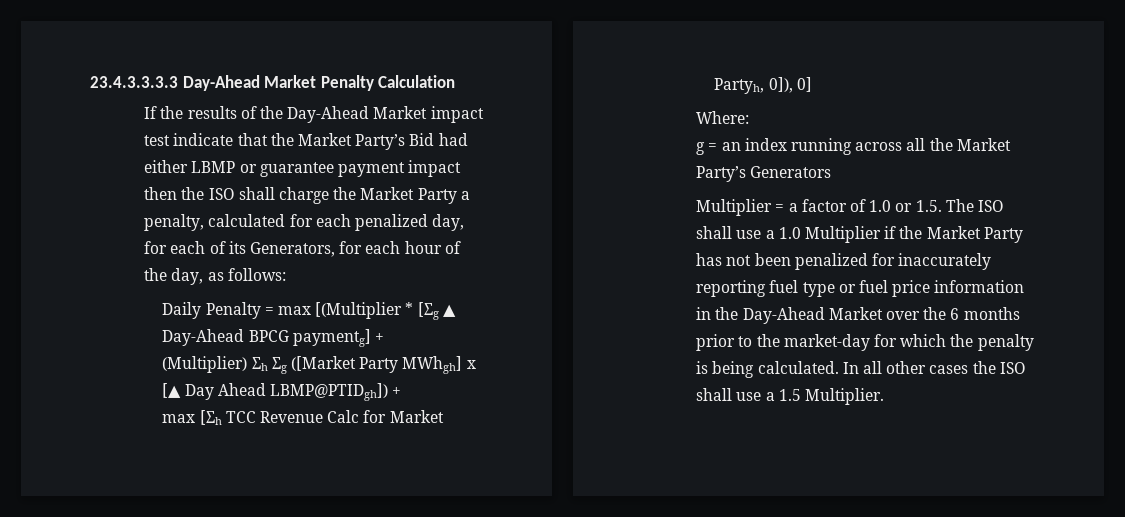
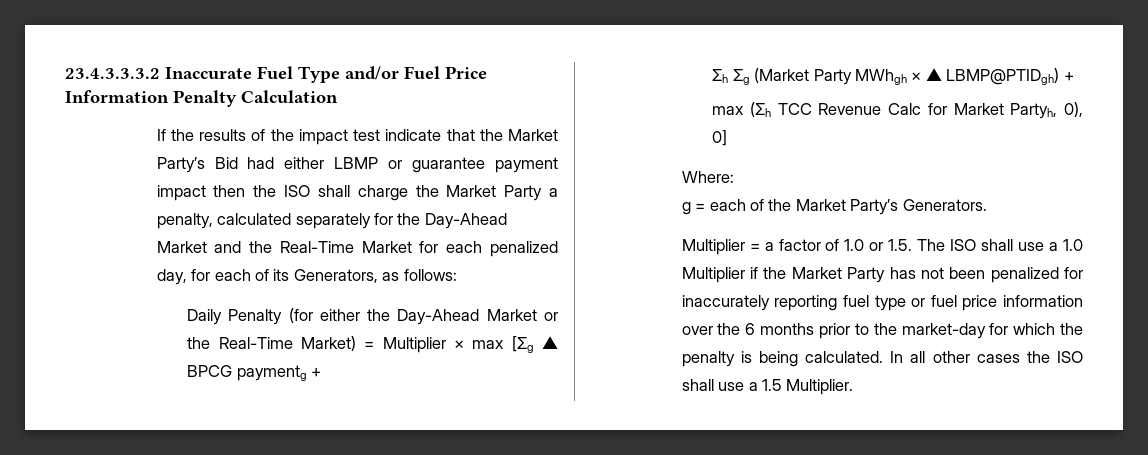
[90,75,317,91] 23.4.3.3.3.3 Day-Ahead Market -> [65,66,487,83] [65,90,169,103] 23.4.3.3.3.2 Inaccurate Fuel Type and/or Fuel Price Information
[287,106,428,123] Day-Ahead Market -> (294, 135) none
(286, 220) none -> [295,213,507,229] [156,241,412,253] separately for the Day-Ahead Market and the Real-Time Market
[339,241,461,254] [144,268,286,285] [162,302,456,320] [162,329,384,347] [162,356,248,373] for each hour of the day, as follows: // Daily Penalty = max [(Multiplier * [Σg ▲ Day-Ahead BPCG paymentg] + // (Multiplier) -> [382,269,457,281] [187,308,558,325] [187,336,558,353] [187,365,322,381] as follows: // Daily Penalty (for either the Day-Ahead Market or the Real-Time Market) = Multiplier × max [Σg ▲ BPCG paymentg + //
[290,356,476,374] [162,383,388,401] ([Market Party MWhgh] x [▲ Day Ahead LBMP@PTIDgh]) -> [754,68,1060,85] (Market Party MWhgh × ▲ LBMP@PTIDgh)
[199,410,222,425] [Σh -> [749,102,771,117] (Σh
[768,77,793,93] 0]), -> [1064,102,1083,117] 0),
[721,138,1011,155] [696,166,832,182] an index running across all the Market Party’s Generators -> [709,199,987,215] each of the Market Party’s Generators.
[696,307,883,324] in the Day-Ahead Market -> (1084, 301) none

